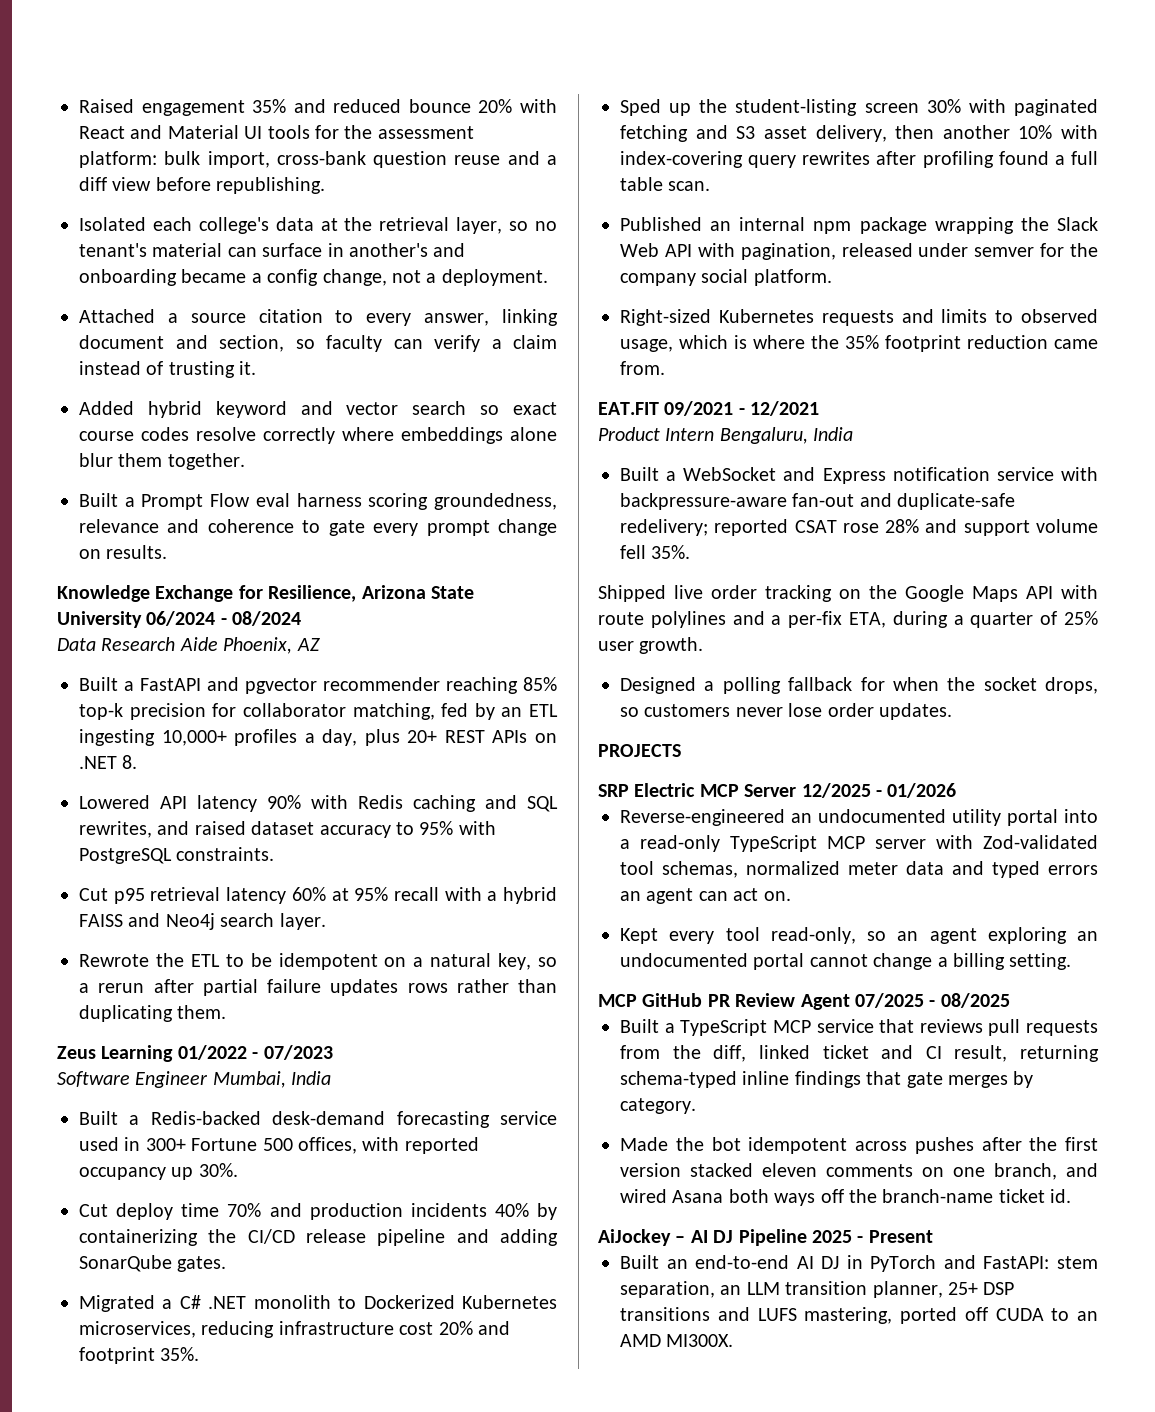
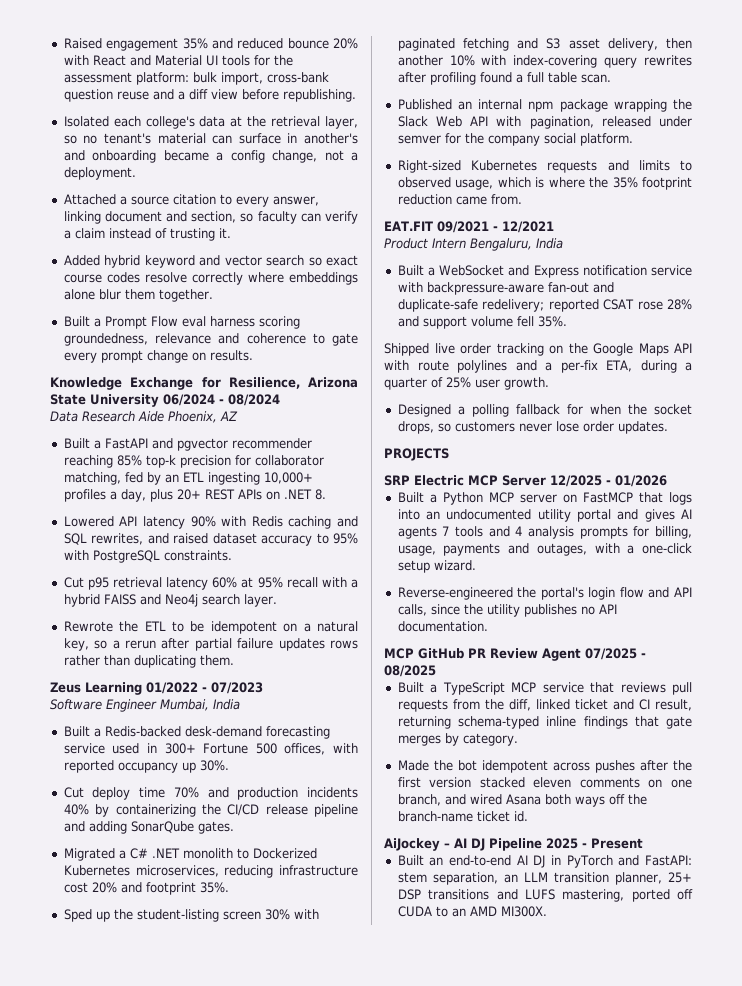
[620,809,1098,826] [620,835,1098,852] [620,861,1098,878] [620,888,791,904] [620,927,1098,944] [620,953,1072,970] Reverse-engineered an undocumented utility portal into a read-only TypeScript MCP server with Zod-validated tool schemas, normalized meter data and typed errors an agent can act on. // Kept every tool read-only, so an agent exploring an undocumented portal cannot change a billing setting. -> [397,492,692,505] [397,509,692,522] [397,526,692,539] [397,543,692,556] [397,560,476,573] [397,587,692,600] [397,604,617,617] [397,621,488,632] Built a Python MCP server on FastMCP that logs into an undocumented utility portal and gives AI agents 7 tools and 4 analysis prompts for billing, usage, payments and outages, with a one-click setup wizard. // Reverse-engineered the portal's login flow and API calls, since the utility publishes no API documentation.

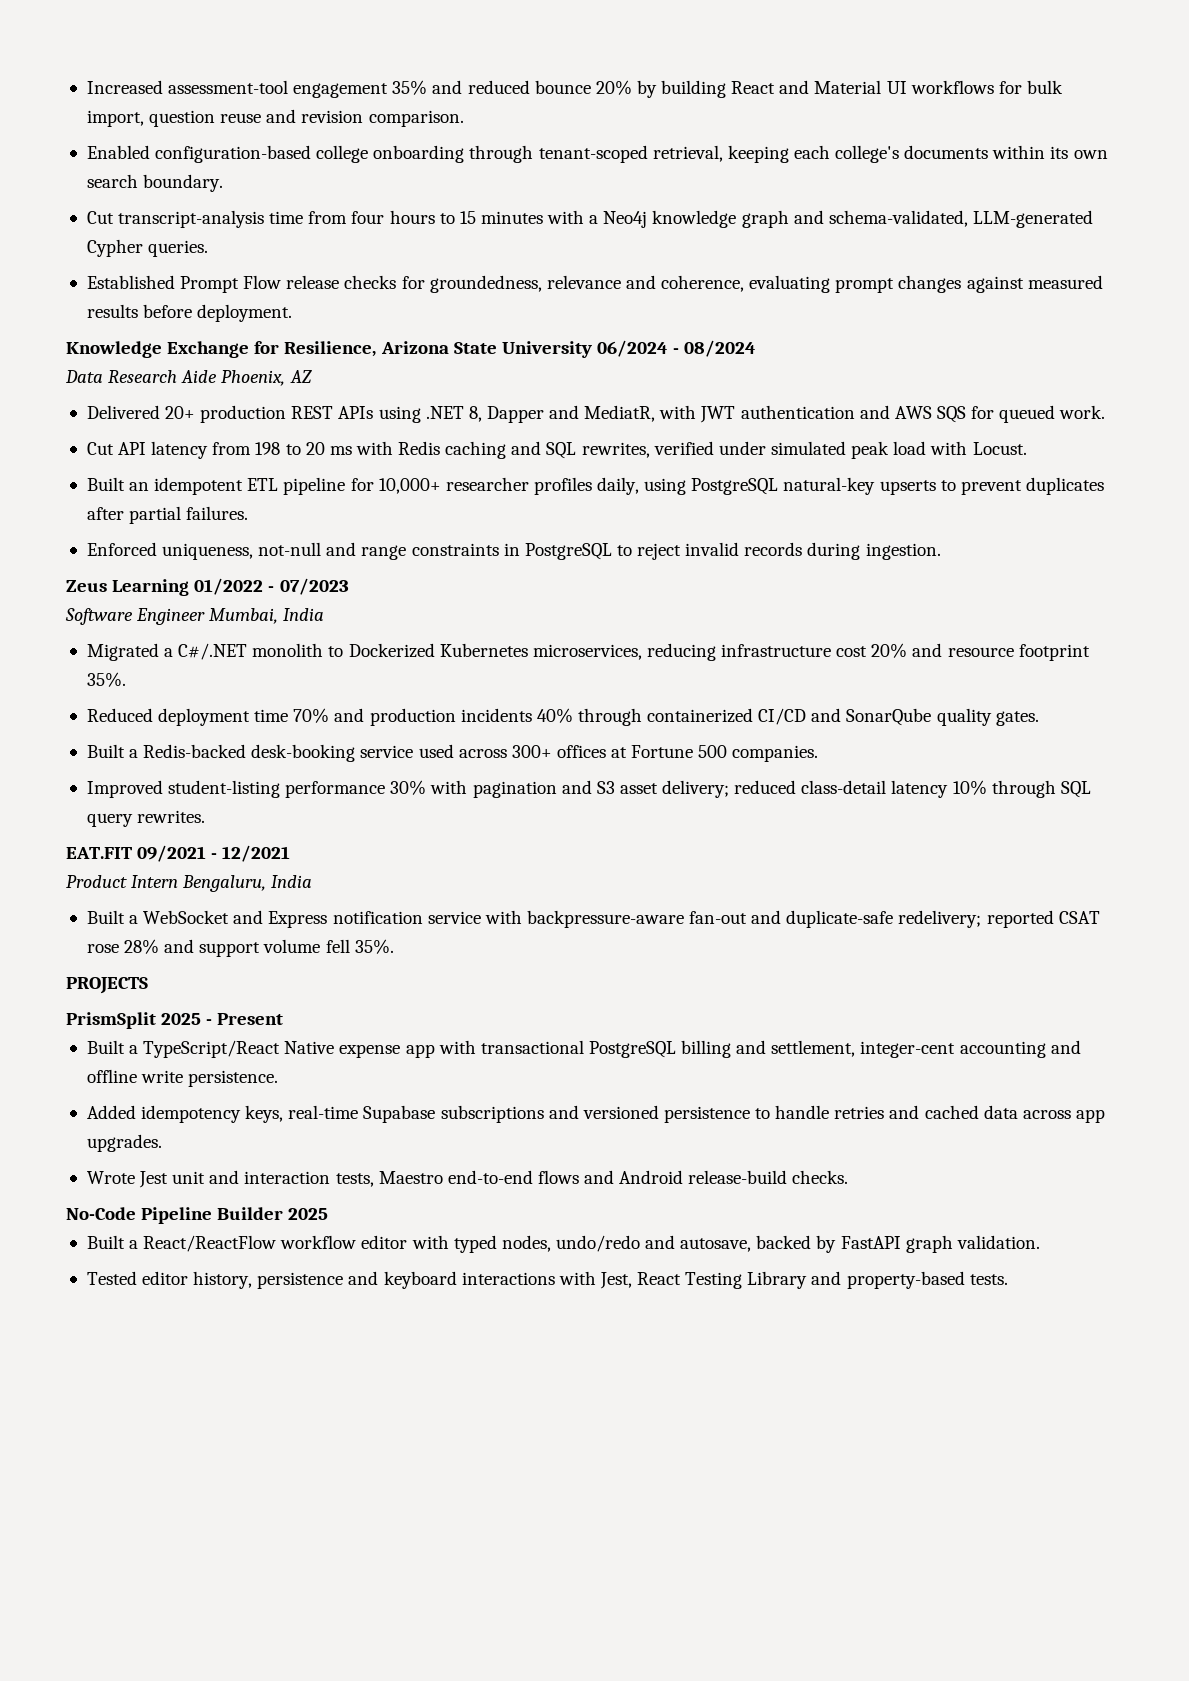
[63,38,102,49] Raised -> [86,80,289,94] Increased assessment-tool
[63,55,89,65] with -> [636,80,727,98] by building
[221,55,293,66] [63,72,189,85] tools for the assessment platform: -> [910,80,1022,94] workflows for
[266,72,329,83] cross-bank -> (144, 118) none
[177,89,356,102] [63,116,358,129] [63,133,358,144] [63,150,359,163] [63,167,136,180] [63,194,319,207] [63,211,358,224] [63,228,231,241] [63,255,359,268] [63,272,358,285] [63,289,213,302] [63,316,300,329] [63,333,358,346] [63,350,253,363] a diff view before republishing. // Isolated each college's data at the retrieval layer, so no tenant's material can surface in another's and onboarding became a config change, not a deployment. // Attached a source citation to every answer, linking document and section, so faculty can verify a claim instead of trusting it. // Added hybrid keyword and vector search so exact course codes resolve correctly where embeddings alone blur them together. // Built a Prompt Flow eval harness scoring groundedness, relevance and coherence to gate every prompt change on results. -> [301,110,464,127] [86,145,1108,163] [86,174,224,192] [86,210,1093,228] [86,239,209,257] [86,275,1103,293] [86,304,293,322] revision comparison. // Enabled configuration-based college onboarding through tenant-scoped retrieval, keeping each college's documents within its own search boundary. // Cut transcript-analysis time from four hours to 15 minutes with a Neo4j knowledge graph and schema-validated, LLM-generated Cypher queries. // Established Prompt Flow release checks for groundedness, relevance and coherence, evaluating prompt changes against measured results before deployment.
[63,438,312,451] [63,455,324,468] [63,472,313,485] [63,489,326,502] [63,516,216,529] Built a FastAPI and pgvector recommender reaching 85% top-k precision for collaborator matching, fed by an ETL ingesting 10,000+ profiles a day, plus 20+ REST APIs on .NET 8. // Lowered API latency 90% -> [86,405,1106,423] [86,441,352,459] Delivered 20+ production REST APIs using .NET 8, Dapper and MediatR, with JWT authentication and AWS SQS for queued work. // Cut API latency from 198 to 20 ms
[147,533,358,546] [63,550,232,563] [63,577,358,590] [63,594,277,607] [63,621,358,634] [63,638,358,651] [63,655,234,668] and raised dataset accuracy to 95% with PostgreSQL constraints. // Cut p95 retrieval latency 60% at 95% recall with a hybrid FAISS and Neo4j search layer. // Rewrote the ETL to be idempotent on a natural key, so a rerun after partial failure updates rows rather than duplicating them. -> [653,441,1027,459] [86,477,1104,495] [86,506,249,524] [86,542,941,560] verified under simulated peak load with Locust. // Built an idempotent ETL pipeline for 10,000+ researcher profiles daily, using PostgreSQL natural-key upserts to prevent duplicates after partial failures. // Enforced uniqueness, not-null and range constraints in PostgreSQL to reject invalid records during ingestion.
[63,726,330,739] [63,743,358,755] [63,760,229,773] [63,787,358,800] [63,804,358,817] [63,821,234,834] // Built a Redis-backed desk-demand forecasting service used in 300+ Fortune 500 offices, with reported occupancy up 30%. // Cut deploy time 70% and production incidents 40% by containerizing the CI/CD release pipeline and adding SonarQube gates. -> (325, 614) none
[129,848,180,859] C# .NET -> [178,643,248,660] C#/.NET
(142, 887) none -> [947,647,1014,657] resource
[63,909,319,922] [397,38,692,51] [397,55,692,68] [397,72,611,85] [397,99,692,112] [397,116,692,129] [397,133,633,146] [397,160,692,173] [397,177,692,190] [397,194,522,205] Sped up the student-listing screen 30% with paginated fetching and S3 asset delivery, then another 10% with index-covering query rewrites after profiling found a full table scan. // Published an internal npm package wrapping the Slack Web API with pagination, released under semver for the company social platform. // Right-sized Kubernetes requests and limits to observed usage, which is where the 35% footprint reduction came from. -> [86,708,1039,726] [86,744,819,762] [86,780,1091,798] [86,810,206,827] Reduced deployment time 70% and production incidents 40% through containerized CI/CD and SonarQube quality gates. // Built a Redis-backed desk-booking service used across 300+ offices at Fortune 500 companies. // Improved student-listing performance 30% with pagination and S3 asset delivery; reduced class-detail latency 10% through SQL query rewrites.
[384,343,692,356] [384,360,692,373] [384,377,549,390] [397,404,692,417] [397,421,668,434] [384,448,449,461] [384,475,667,487] [397,492,692,505] [397,509,692,522] [397,526,692,539] [397,543,692,556] [397,560,476,573] [397,587,692,600] [397,604,617,617] [397,621,488,632] [384,648,646,661] [384,665,436,677] [397,682,692,695] [397,699,692,712] [397,716,692,729] [397,733,518,746] [397,760,692,773] [397,777,692,788] [397,794,647,807] [397,811,528,822] [384,838,643,851] [397,855,693,868] [397,872,692,885] [397,889,693,902] [397,906,547,917] Shipped live order tracking on the Google Maps API with route polylines and a per-fix ETA, during a quarter of 25% user growth. // Designed a polling fallback for when the socket drops, so customers never lose order updates. // PROJECTS // SRP Electric MCP Server 12/2025 - 01/2026 // Built a Python MCP server on FastMCP that logs into an undocumented utility portal and gives AI agents 7 tools and 4 analysis prompts for billing, usage, payments and outages, with a one-click setup wizard. // Reverse-engineered the portal's login flow and API calls, since the utility publishes no API documentation. // MCP GitHub PR Review Agent 07/2025 - 08/2025 // Built a TypeScript MCP service that reviews pull requests from the diff, linked ticket and CI result, returning schema-typed inline findings that gate merges by category. // Made the bot idempotent across pushes after the first version stacked eleven comments on one branch, and wired Asana both ways off the branch-name ticket id. // AiJockey – AI DJ Pipeline 2025 - Present // Built an end-to-end AI DJ in PyTorch and FastAPI: stem separation, an LLM transition planner, 25+ DSP transitions and LUFS mastering, ported off CUDA to an AMD MI300X. -> [66,977,148,994] [66,1012,284,1029] [86,1040,1081,1058] [86,1069,279,1087] [86,1105,1105,1123] [86,1134,162,1152] [86,1170,849,1188] [66,1207,329,1224] [86,1235,1040,1253] [86,1271,1008,1289] PROJECTS // PrismSplit 2025 - Present // Built a TypeScript/React Native expense app with transactional PostgreSQL billing and settlement, integer-cent accounting and offline write persistence. // Added idempotency keys, real-time Supabase subscriptions and versioned persistence to handle retries and cached data across app upgrades. // Wrote Jest unit and interaction tests, Maestro end-to-end flows and Android release-build checks. // No-Code Pipeline Builder 2025 // Built a React/ReactFlow workflow editor with typed nodes, undo/redo and autosave, backed by FastAPI graph validation. // Tested editor history, persistence and keyboard interactions with Jest, React Testing Library and property-based tests.

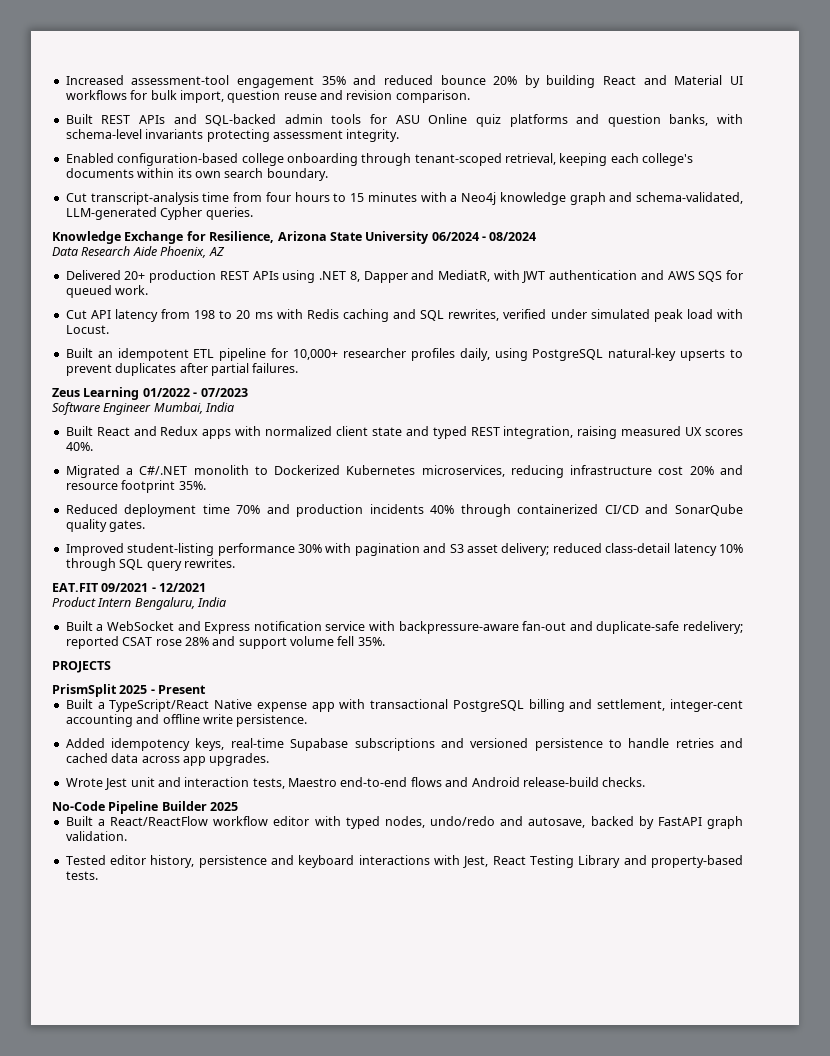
(464, 118) none -> [65,114,744,127] [65,129,400,142] // Built REST APIs and SQL-backed admin tools for ASU Online quiz platforms and question banks, with schema-level invariants protecting assessment integrity.
[86,275,1103,293] [86,304,293,322] // Established Prompt Flow release checks for groundedness, relevance and coherence, evaluating prompt changes against measured results before deployment. -> (253, 213) none
[86,542,941,560] // Enforced uniqueness, not-null and range constraints in PostgreSQL to reject invalid records during ingestion. -> (299, 368) none
(325, 614) none -> [65,426,743,439] [65,442,93,451] // Built React and Redux apps with normalized client state and typed REST integration, raising measured UX scores 40%.
[86,744,819,762] // Built a Redis-backed desk-booking service used across 300+ offices at Fortune 500 companies. -> (146, 526) none

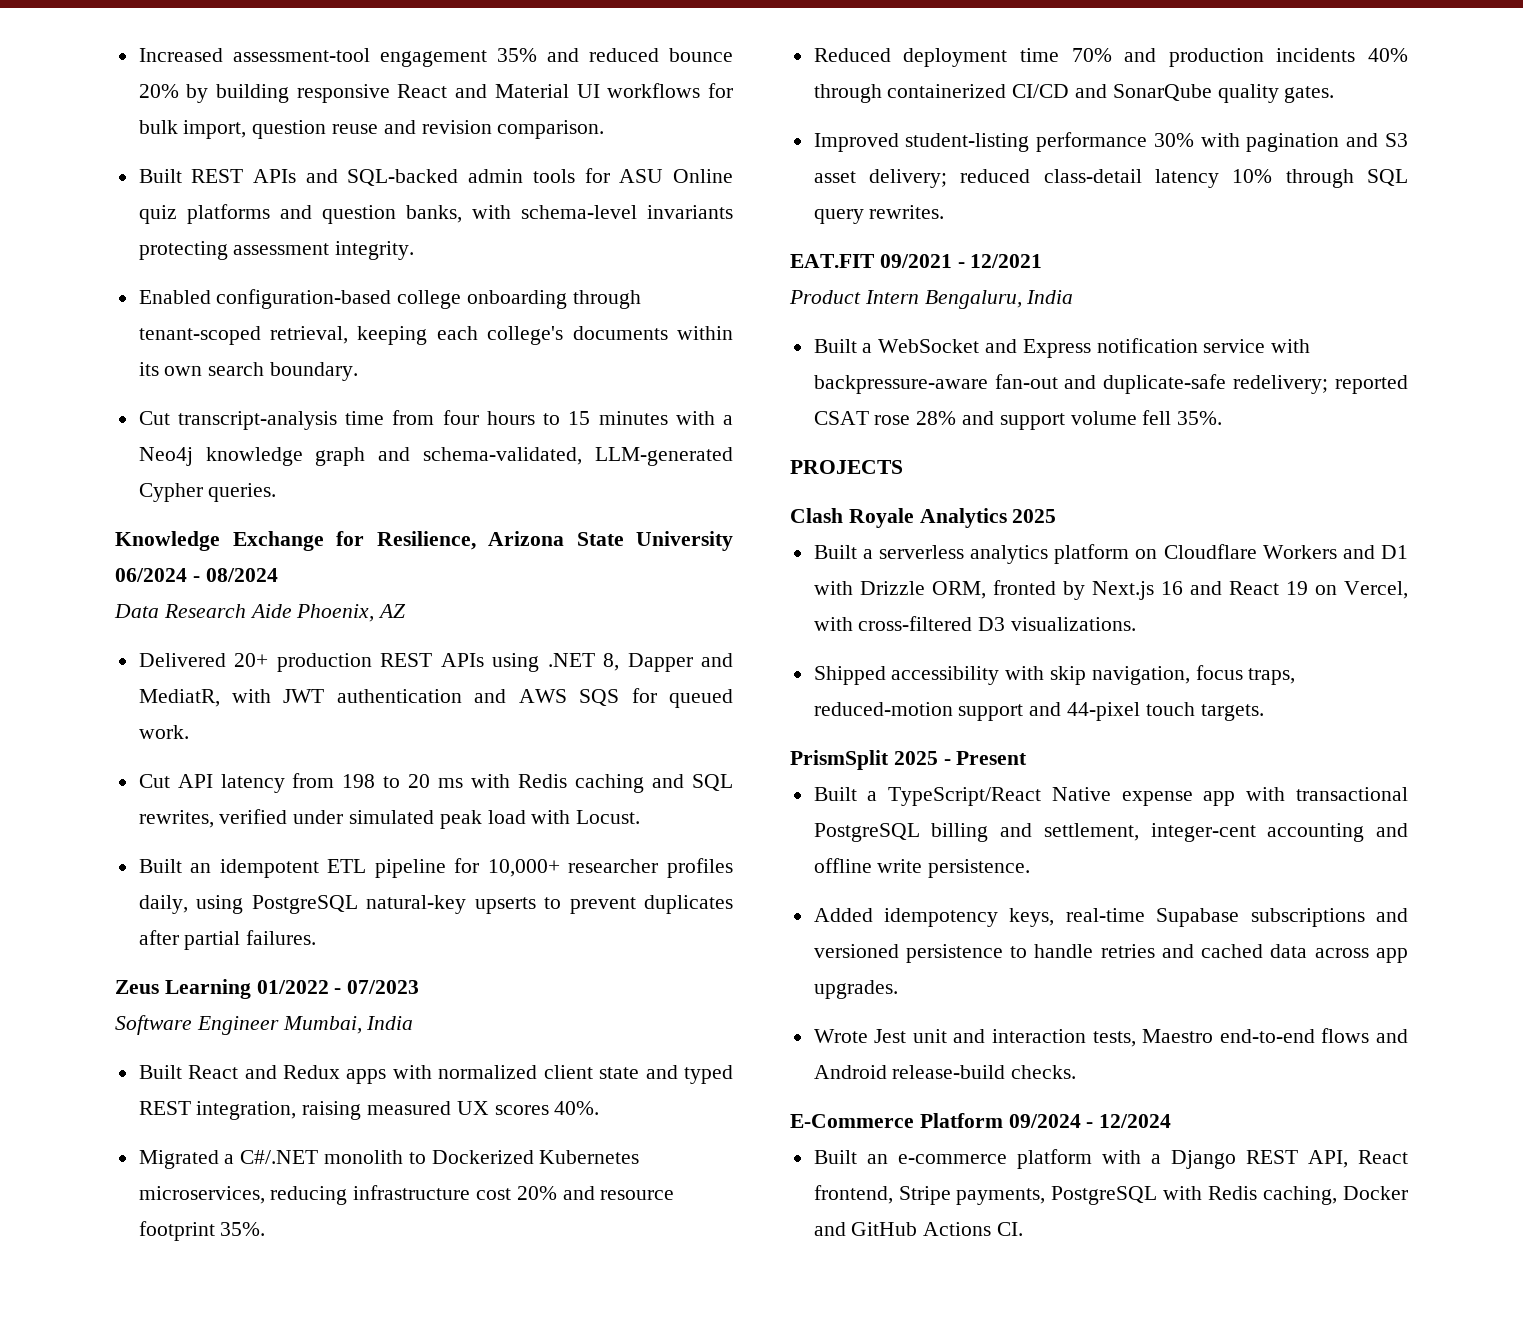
(596, 81) none -> [296,84,390,103] responsive
(111, 667) none -> [790,508,1057,528] [813,544,1408,564] [813,580,1408,600] [813,616,1137,631] [813,665,1296,685] [813,702,1264,721] // Clash Royale Analytics 2025 // Built a serverless analytics platform on Cloudflare Workers and D1 with Drizzle ORM, fronted by Next.js 16 and React 19 on Vercel, with cross-filtered D3 visualizations. // Shipped accessibility with skip navigation, focus traps, reduced-motion support and 44-pixel touch targets.
[52,801,239,814] [65,816,744,829] [65,831,127,841] [65,855,744,868] [65,871,98,880] No-Code Pipeline Builder 2025 // Built a React/ReactFlow workflow editor with typed nodes, undo/redo and autosave, backed by FastAPI graph validation. // Tested editor history, persistence and keyboard interactions with Jest, React Testing Library and property-based tests. -> [790,1113,1172,1128] [813,1149,1408,1169] [813,1185,1408,1205] [813,1222,1024,1236] E-Commerce Platform 09/2024 - 12/2024 // Built an e-commerce platform with a Django REST API, React frontend, Stripe payments, PostgreSQL with Redis caching, Docker and GitHub Actions CI.

